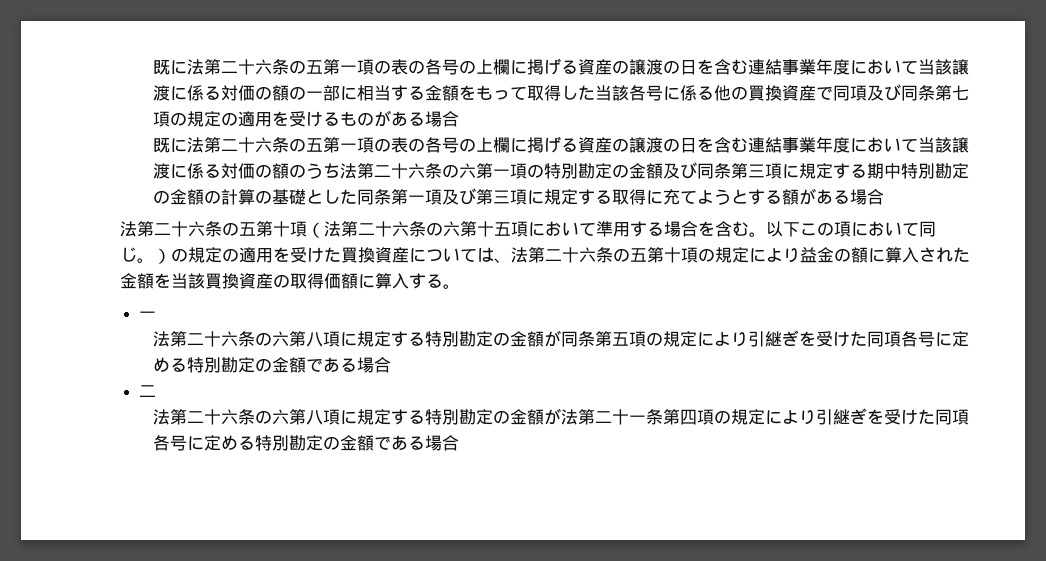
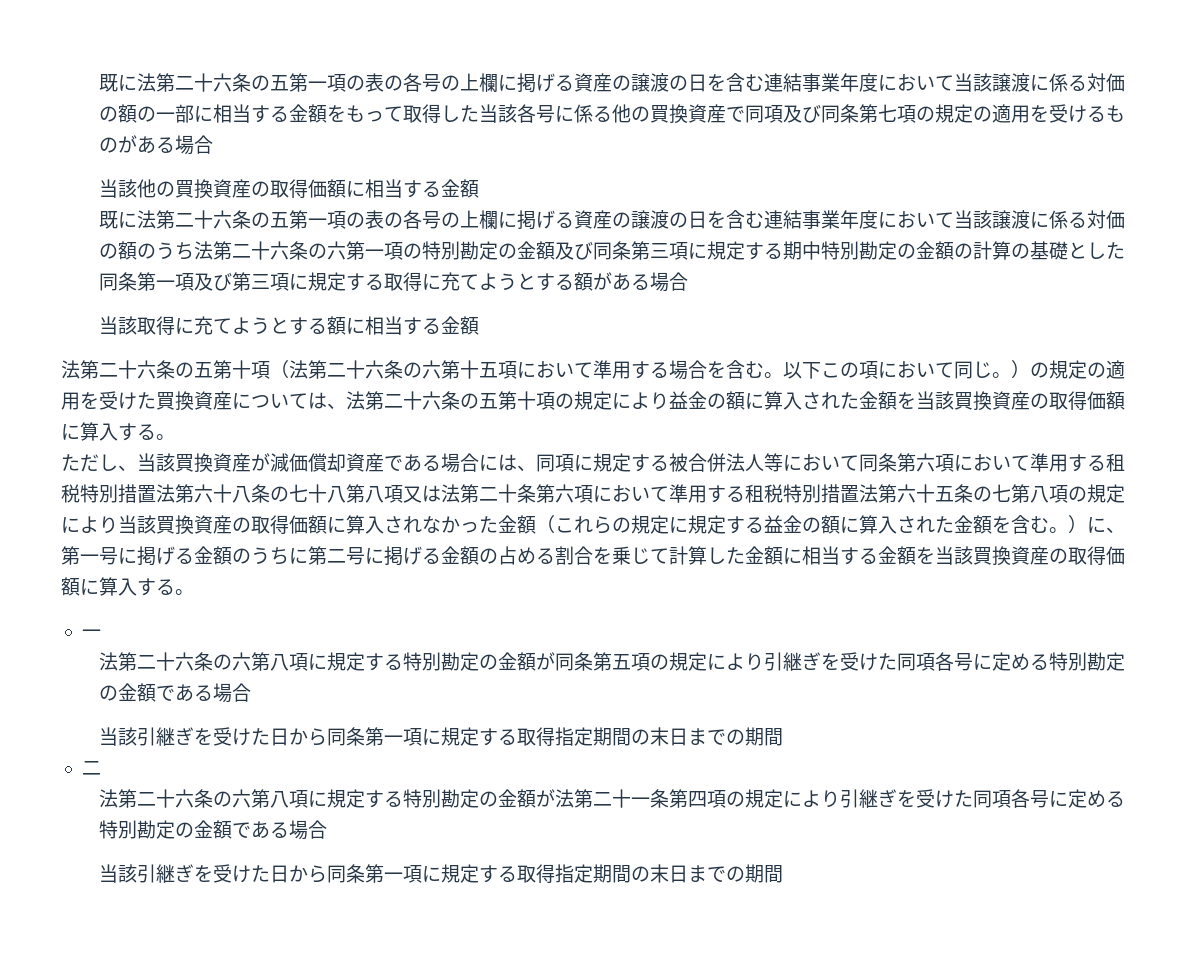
(460, 119) none -> [98,179,479,199] // 当該他の買換資産の取得価額に相当する金額
(885, 197) none -> [98,316,479,335] // 当該取得に充てようとする額に相当する金額
(461, 286) none -> [60,453,1125,473] [60,484,1125,503] [60,515,1125,535] [60,546,1125,566] [60,577,194,596] // ただし、当該買換資産が減価償却資産である場合には、同項に規定する被合併法人等において同条第六項において準用する租税特別措置法第六十八条の七十八第八項又は法第二十条第六項において準用する租税特別措置法第六十五条の七第八項の規定により当該買換資産の取得価額に算入されなかった金額（これらの規定に規定する益金の額に算入された金額を含む。）に、第一号に掲げる金額のうちに第二号に掲げる金額の占める割合を乗じて計算した金額に相当する金額を当該買換資産の取得価額に算入する。
(392, 365) none -> [98,727,783,746] // 当該引継ぎを受けた日から同条第一項に規定する取得指定期間の末日までの期間
(460, 443) none -> [98,864,783,883] // 当該引継ぎを受けた日から同条第一項に規定する取得指定期間の末日までの期間

